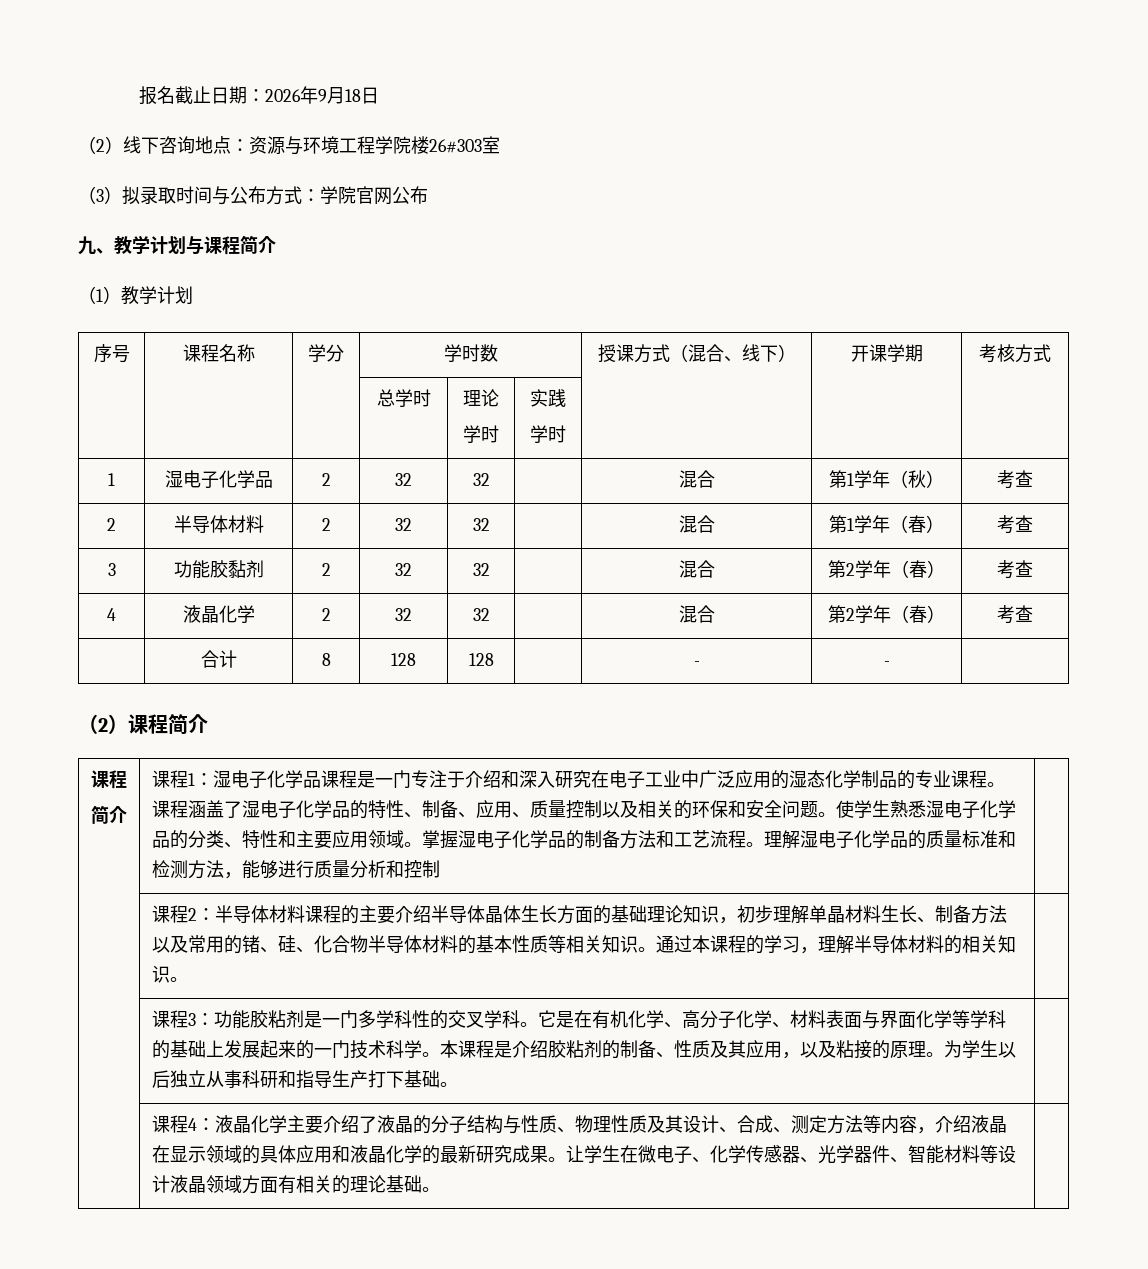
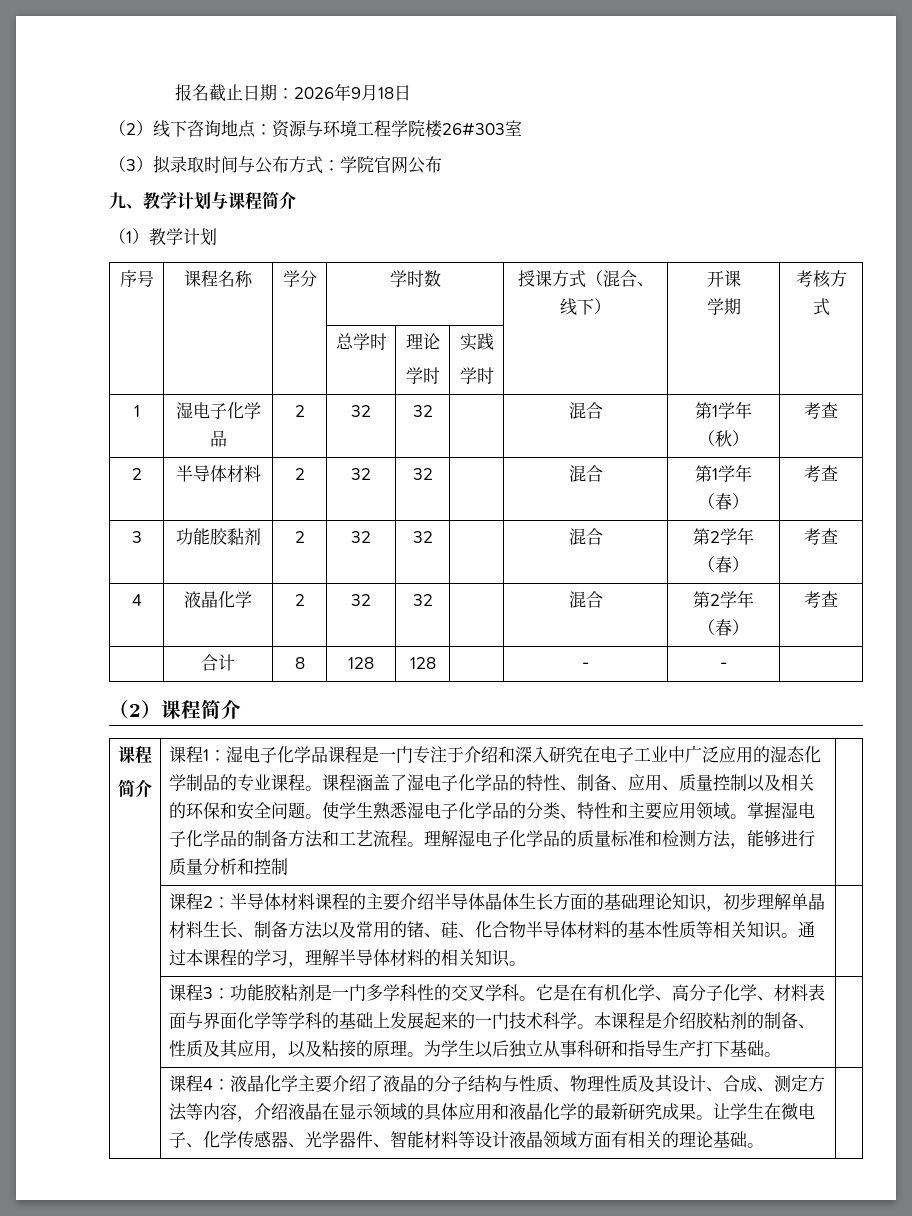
(887, 353) none -> (741, 278) //

